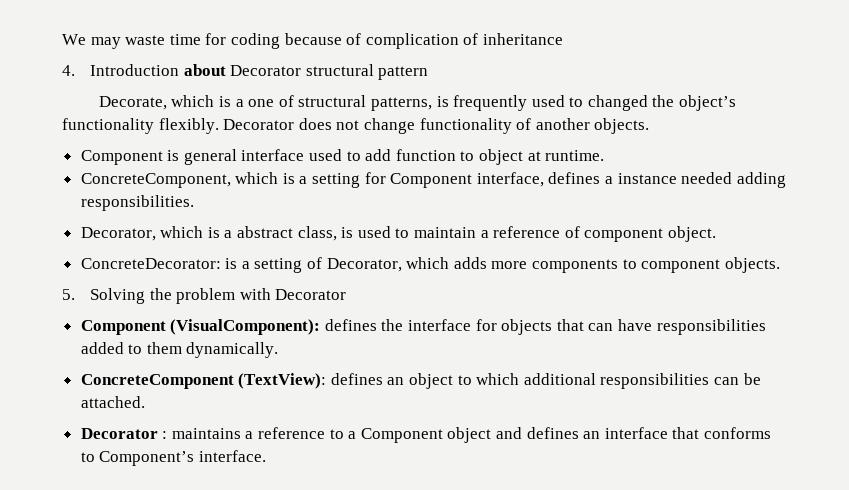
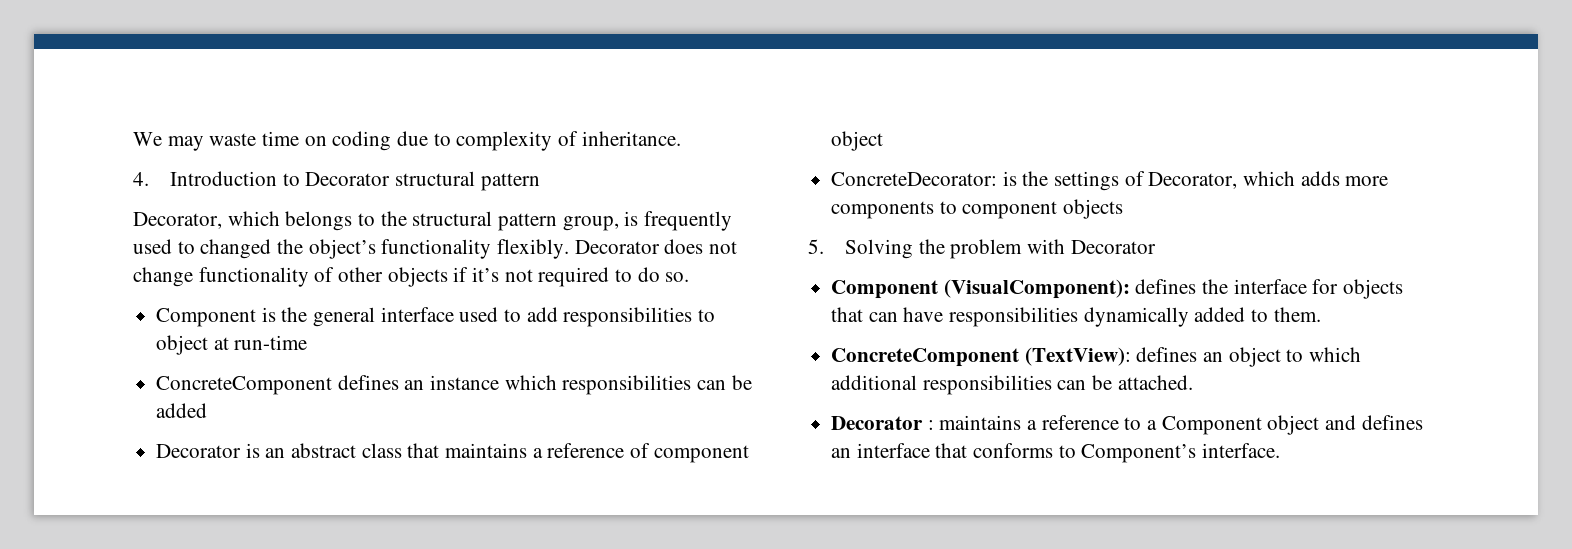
[205,33,563,49] for coding because of complication of inheritance -> [304,131,681,151] on coding due to complexity of inheritance.
[183,64,226,76] about -> [282,173,300,186] to
[98,95,432,111] Decorate, which is a one of structural patterns, -> [133,211,619,231] Decorator, which belongs to the structural pattern group,
[535,118,650,134] another objects. -> [338,267,690,287] other objects if it’s not required to do so.
(180, 155) none -> [281,307,308,322] the
[395,149,456,161] function -> [563,307,693,327] responsibilities
[545,150,605,161] [80,172,786,188] [80,195,194,211] [80,226,477,241] runtime. // ConcreteComponent, which is a setting for Component interface, defines a instance needed adding responsibilities. // Decorator, which is a abstract class, is used to maintain -> [234,335,308,350] [156,375,752,395] [156,403,208,418] [156,443,528,458] run-time // ConcreteComponent defines an instance which responsibilities can be added // Decorator is an abstract class that maintains
[667,226,716,242] object. -> [831,131,884,151] object
[241,258,303,273] a setting -> [1022,171,1120,191] the settings
[724,257,780,273] objects. -> [1063,199,1124,219] objects
(766, 327) none -> [1083,307,1189,327] dynamically
[146,342,279,358] them dynamically. -> [1273,307,1321,322] them.

